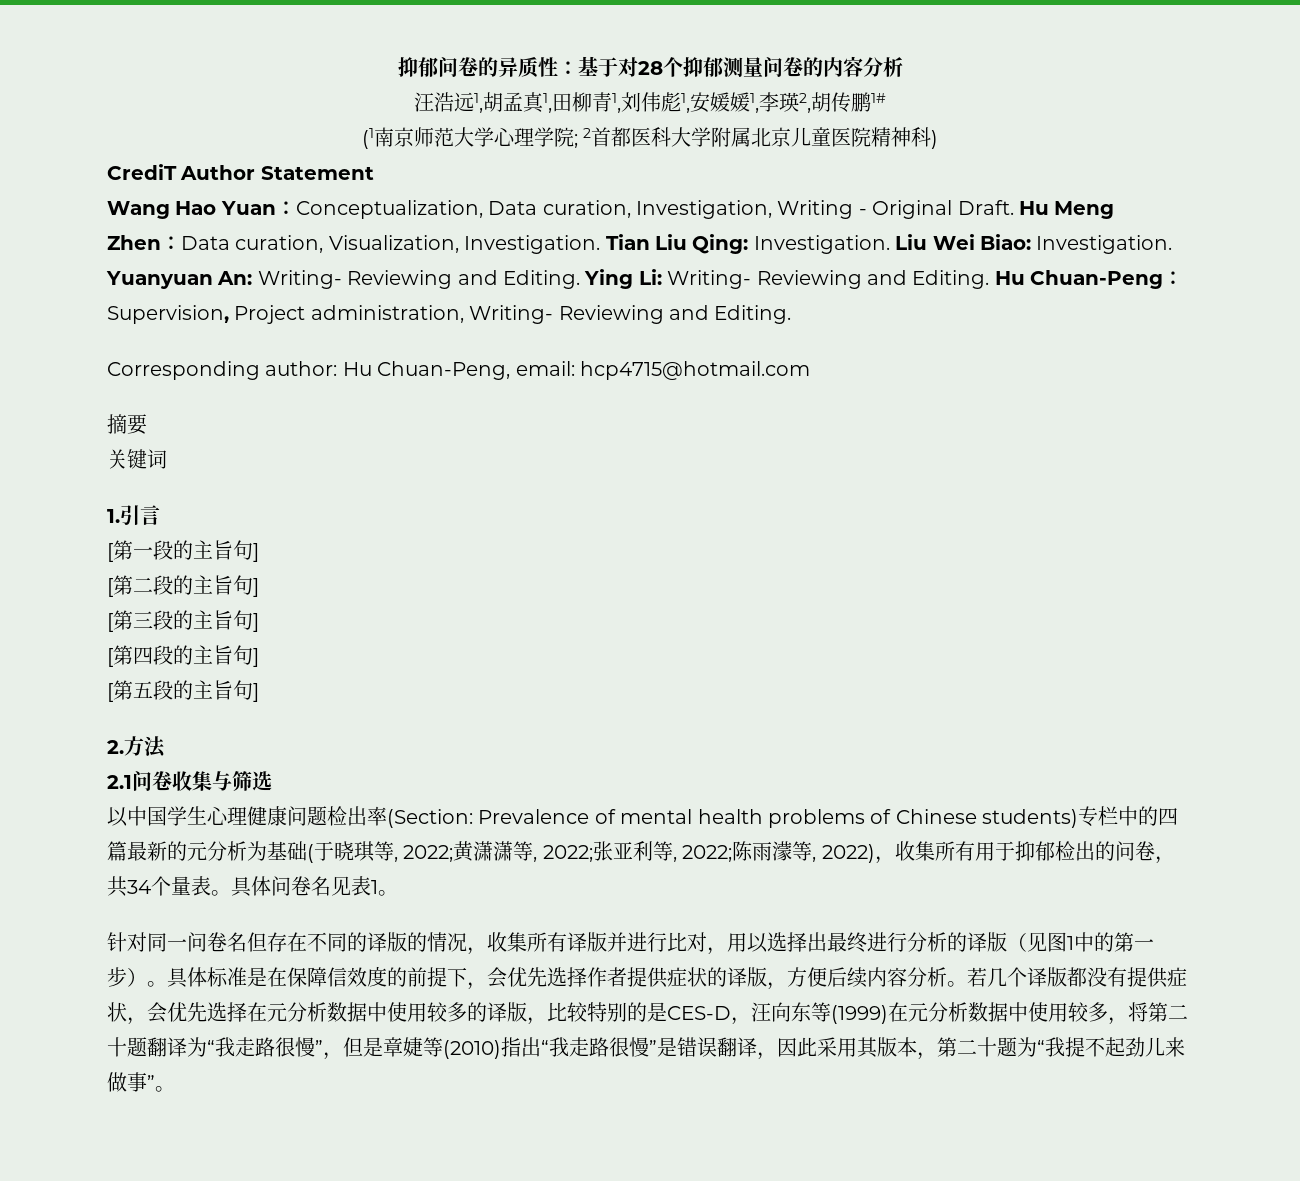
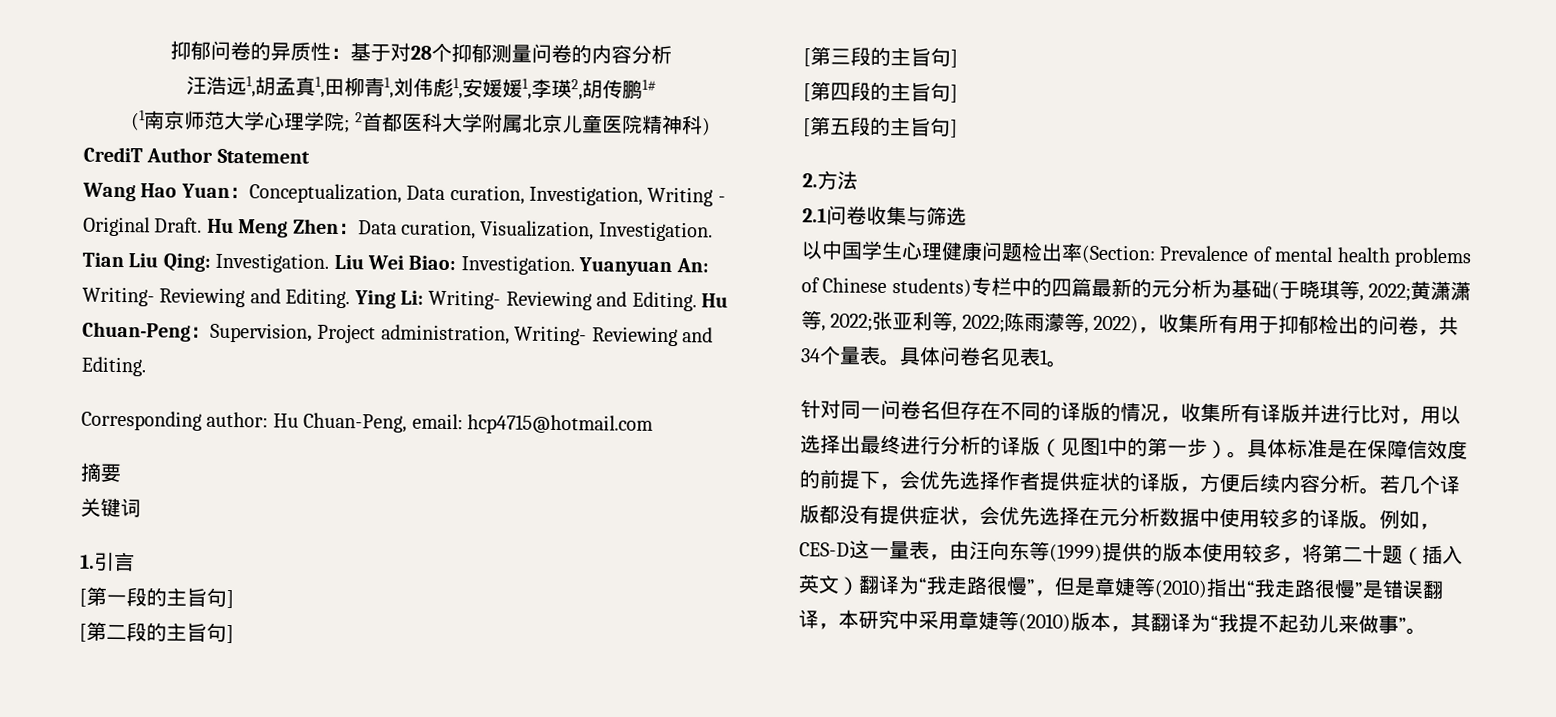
[527,1002,1028,1025] ，比较特别的是CES-D，汪向东等(1999)在元分析数据中 -> [1359,509,1440,531] [799,539,1203,562] 。例如，CES-D这一量表，由汪向东等(1999)提供的版本
(147, 1047) none -> [1402,544,1463,566] [798,574,860,596] （插入英文）
[777,1037,1017,1060] 因此采用其版本，第二十题 -> [838,609,1191,633] 本研究中采用章婕等(2010)版本，其翻译

